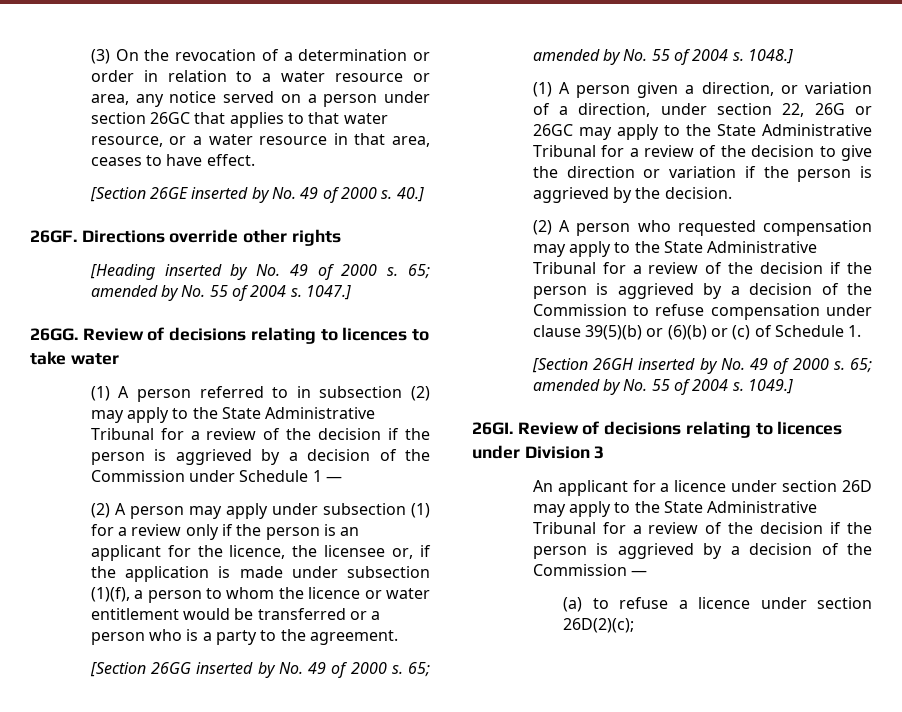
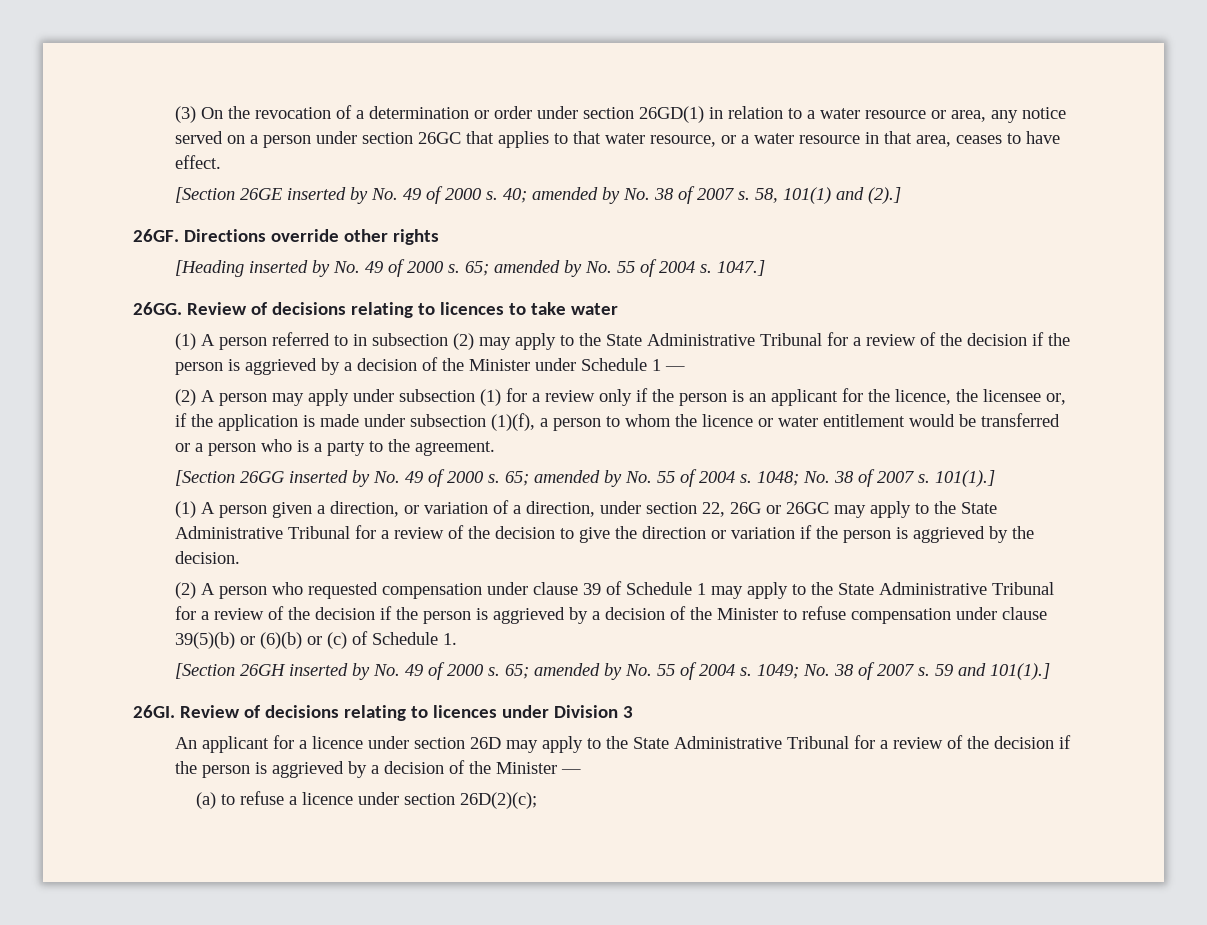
(134, 76) none -> [537,106,705,123] under section 26GD(1)
[396,187,424,202] 40.] -> [503,186,902,204] 40; amended by No. 38 of 2007 s. 58, 101(1) and (2).]
[90,470,185,482] Commission -> [469,359,531,371] Minister
[748,49,794,64] 1048.] -> [757,469,996,487] 1048; No. 38 of 2007 s. 101(1).]
(872, 228) none -> [487,581,707,595] under clause 39 of Schedule 1
[532,304,627,316] Commission -> [717,608,779,620] Minister
[748,379,794,394] 1049.] -> [757,662,1051,680] 1049; No. 38 of 2007 s. 59 and 101(1).]
[532,564,627,576] Commission -> [496,762,558,774] Minister

